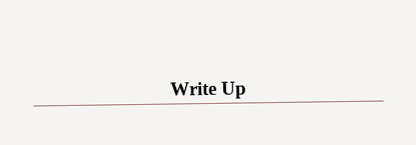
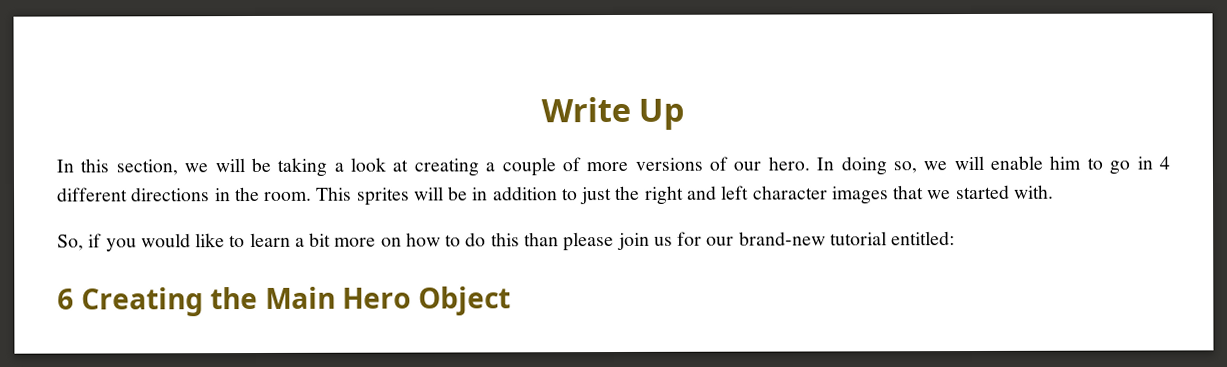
(248, 90) none -> [56,155,1171,177] [57,184,1054,206] [57,231,956,252] [57,286,511,317] // In this section, we will be taking a look at creating a couple of more versions of our hero. In doing so, we will enable him to go in 4 different directions in the room. This sprites will be in addition to just the right and left character images that we started with. // So, if you would like to learn a bit more on how to do this than please join us for our brand-new tutorial entitled: // 6 Creating the Main Hero Object

